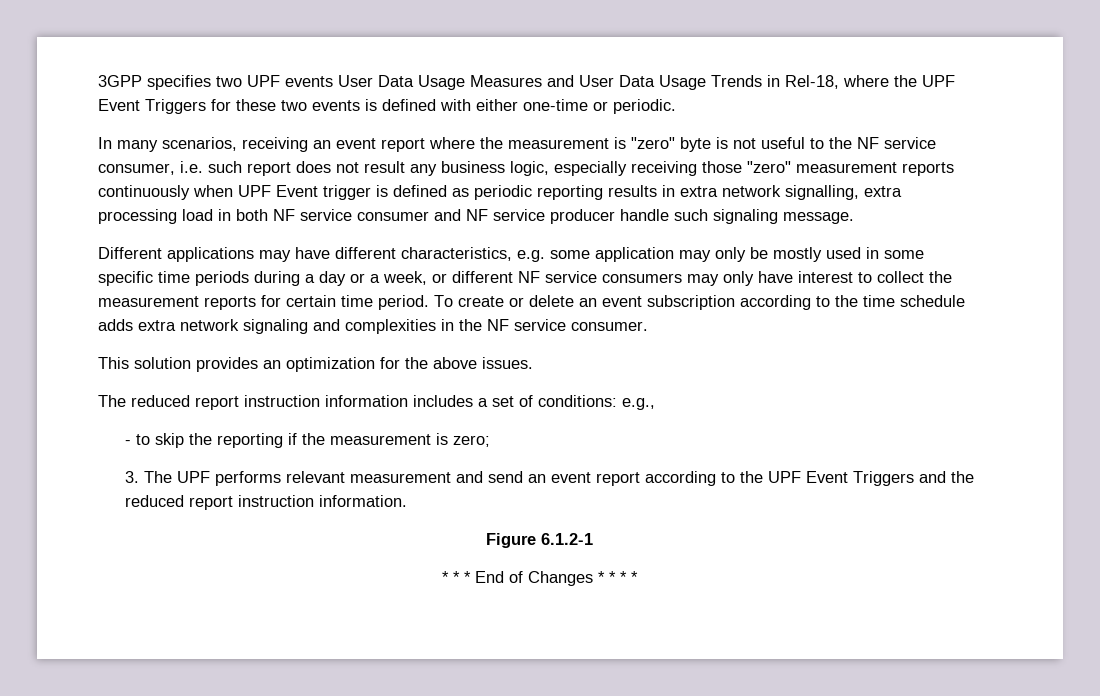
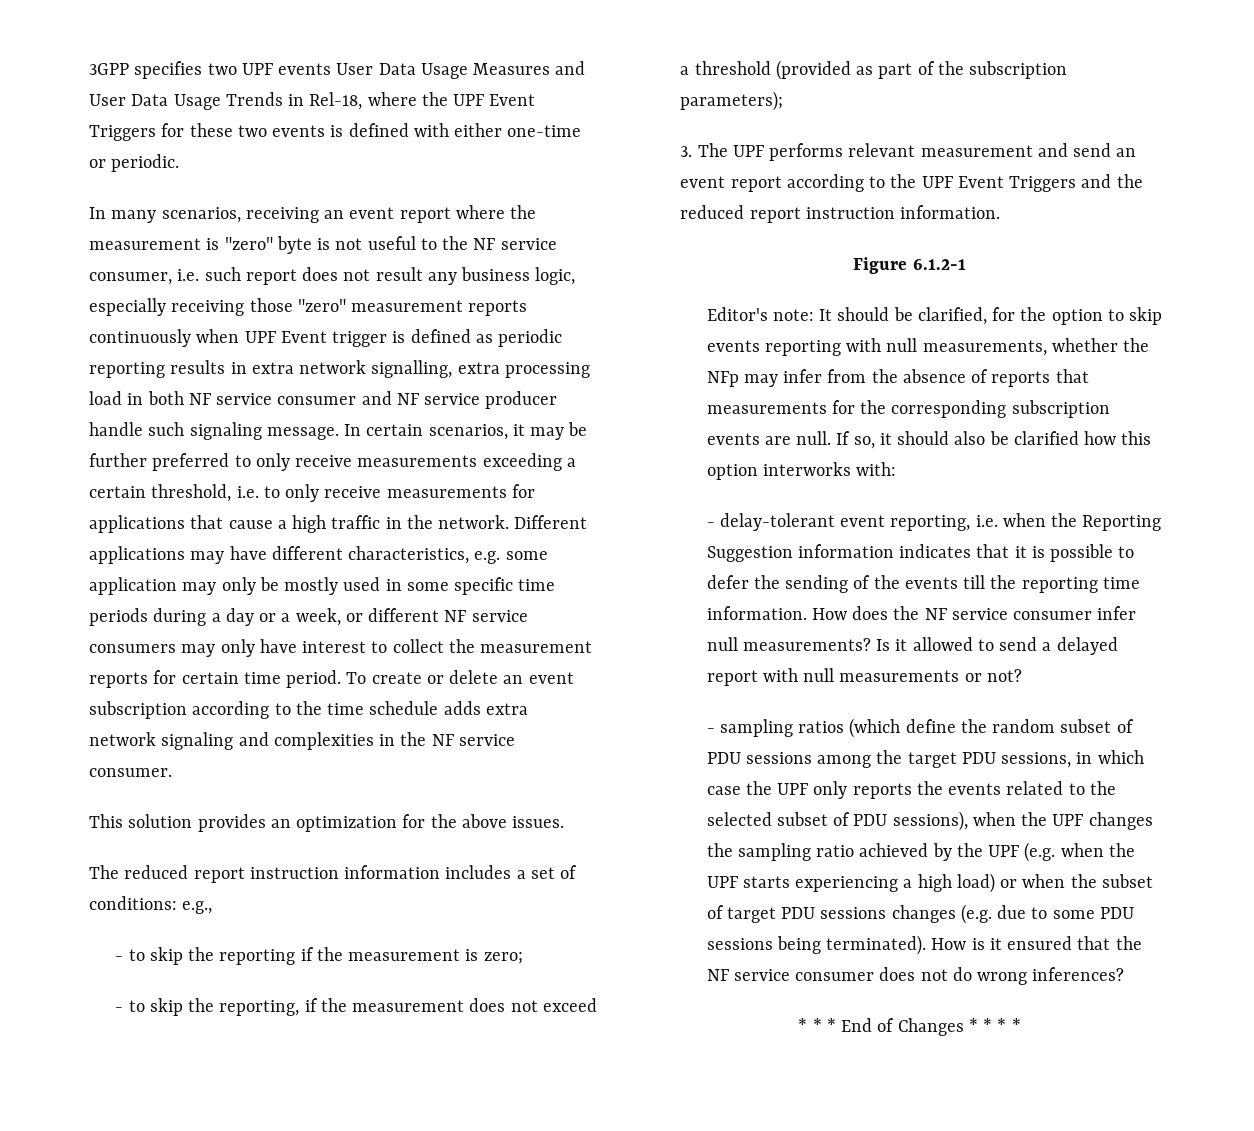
(854, 218) // -> [344,422,588,440] [89,453,576,471] [89,484,535,502] [89,515,510,533] In certain scenarios, it may be further preferred to only receive measurements exceeding a certain threshold, i.e. to only receive measurements for applications that cause a high traffic in the network.
(490, 441) none -> [115,998,597,1016] [680,60,1068,80] [680,91,784,111] // - to skip the reporting, if the measurement does not exceed a threshold (provided as part of the subscription parameters);
(593, 539) none -> [706,307,1163,325] [706,338,1150,356] [706,369,1089,387] [706,400,1110,418] [706,431,1152,449] [706,462,897,480] [706,513,1162,531] [706,544,1135,562] [706,575,1140,593] [706,606,1137,620] [706,637,1118,655] [706,668,1022,686] [706,718,1134,738] [706,750,1144,768] [706,781,1116,799] [706,811,1153,831] [706,842,1135,862] [706,873,1153,893] [706,904,1134,924] [706,935,1142,955] [706,967,1125,985] // Editor's note: It should be clarified, for the option to skip events reporting with null measurements, whether the NFp may infer from the absence of reports that measurements for the corresponding subscription events are null. If so, it should also be clarified how this option interworks with: // - delay-tolerant event reporting, i.e. when the Reporting Suggestion information indicates that it is possible to defer the sending of the events till the reporting time information. How does the NF service consumer infer null measurements? Is it allowed to send a delayed report with null measurements or not? // - sampling ratios (which define the random subset of PDU sessions among the target PDU sessions, in which case the UPF only reports the events related to the selected subset of PDU sessions), when the UPF changes the sampling ratio achieved by the UPF (e.g. when the UPF starts experiencing a high load) or when the subset of target PDU sessions changes (e.g. due to some PDU sessions being terminated). How is it ensured that the NF service consumer does not do wrong inferences?

